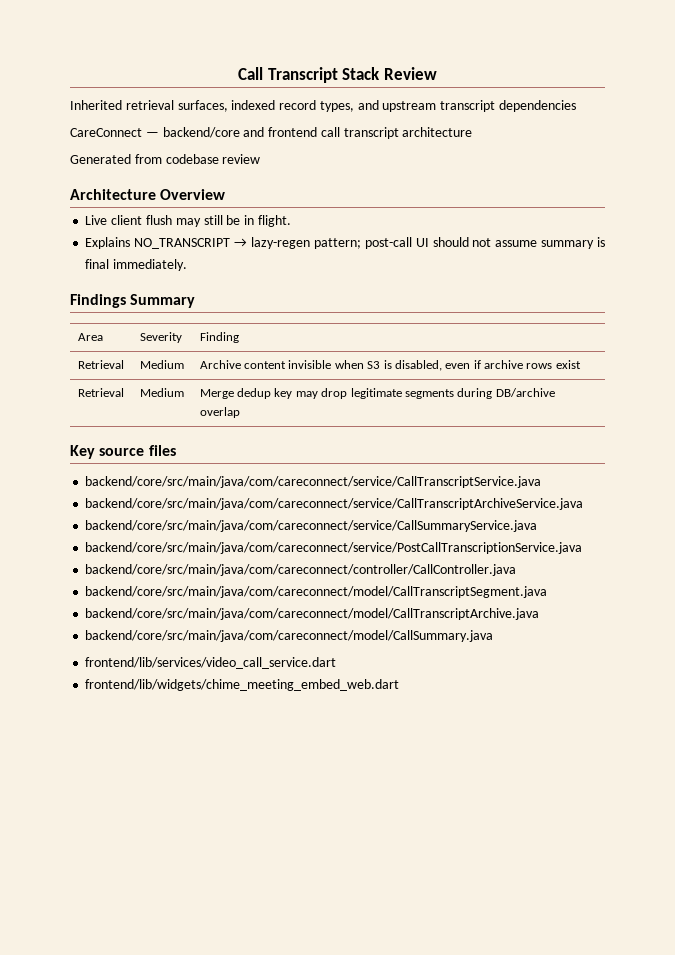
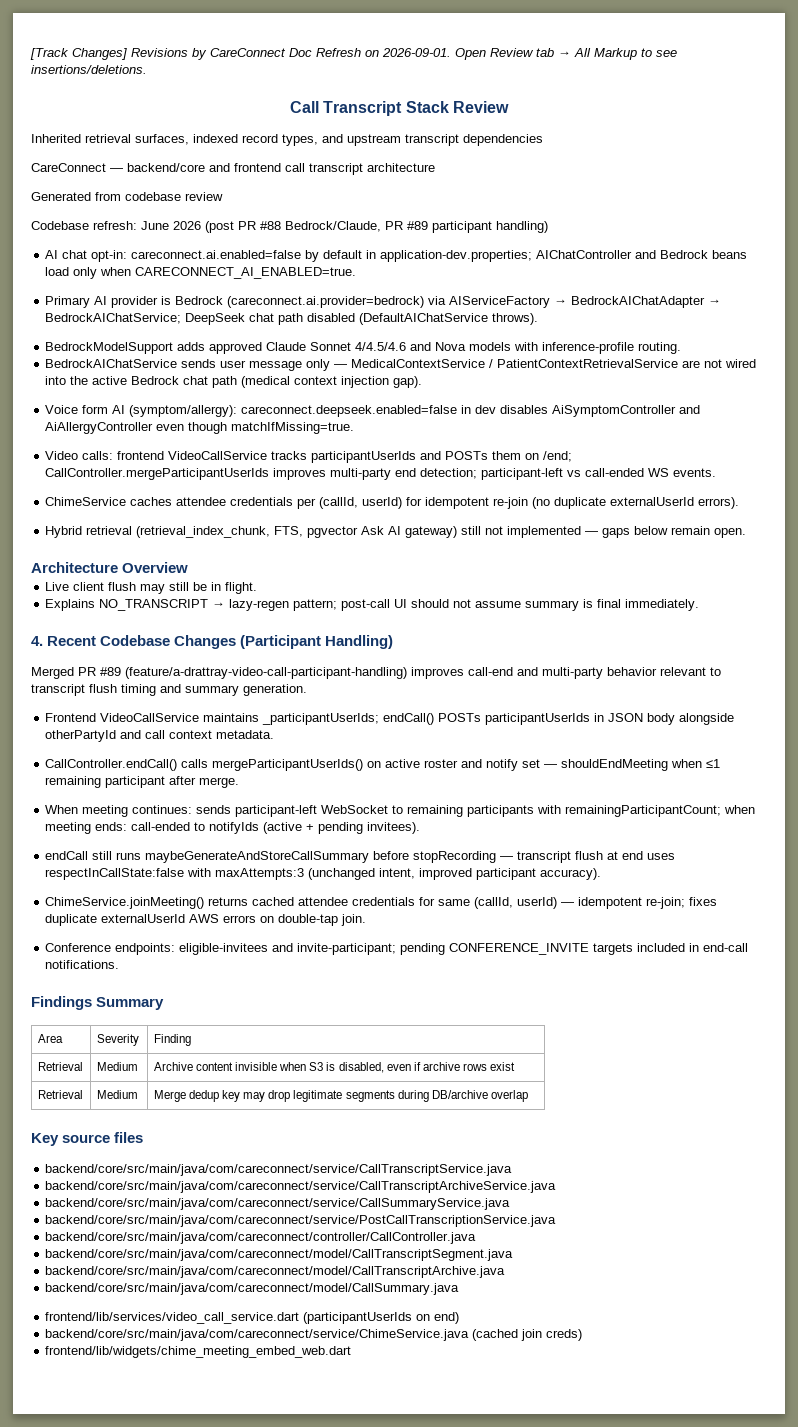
(238, 73) none -> [30,48,677,60] [31,65,147,74] [Track Changes] Revisions by CareConnect Doc Refresh on 2026-09-01. Open Review tab → All Markup to see insertions/deletions. //
(261, 159) none -> [31,221,548,233] [45,250,748,262] [45,267,357,279] [45,296,722,308] [45,313,539,325] [45,342,682,354] [45,359,757,371] [45,376,423,388] [45,405,701,417] [45,422,355,434] [45,451,573,463] [45,468,717,480] [45,497,740,509] [45,526,747,538] // Codebase refresh: June 2026 (post PR #88 Bedrock/Claude, PR #89 participant handling) // AI chat opt-in: careconnect.ai.enabled=false by default in application-dev.properties; AIChatController and Bedrock beans load only when CARECONNECT_AI_ENABLED=true. // Primary AI provider is Bedrock (careconnect.ai.provider=bedrock) via AIServiceFactory → BedrockAIChatAdapter → BedrockAIChatService; DeepSeek chat path disabled (DefaultAIChatService throws). // BedrockModelSupport adds approved Claude Sonnet 4/4.5/4.6 and Nova models with inference-profile routing. // BedrockAIChatService sends user message only — MedicalContextService / PatientContextRetrievalService are not wired into the active Bedrock chat path (medical context injection gap). // Voice form AI (symptom/allergy): careconnect.deepseek.enabled=false in dev disables AiSymptomController and AiAllergyController even though matchIfMissing=true. // Video calls: frontend VideoCallService tracks participantUserIds and POSTs them on /end; CallController.mergeParticipantUserIds improves multi-party end detection; participant-left vs call-ended WS events. // ChimeService caches attendee credentials per (callId, userId) for idempotent re-join (no duplicate externalUserId errors). // Hybrid retrieval (retrieval_index_chunk, FTS, pgvector Ask AI gateway) still not implemented — gaps below remain open.
(188, 265) none -> [31,635,394,649] [31,667,721,679] [31,684,307,696] [45,713,735,725] [45,730,275,742] [45,759,721,771] [45,776,240,788] [45,805,756,817] [45,822,421,834] [45,851,676,863] [45,868,602,880] [45,897,718,909] [45,914,367,926] [45,943,749,955] [45,960,120,969] // 4. Recent Codebase Changes (Participant Handling) // Merged PR #89 (feature/a-drattray-video-call-participant-handling) improves call-end and multi-party behavior relevant to transcript flush timing and summary generation. // Frontend VideoCallService maintains _participantUserIds; endCall() POSTs participantUserIds in JSON body alongside otherPartyId and call context metadata. // CallController.endCall() calls mergeParticipantUserIds() on active roster and notify set — shouldEndMeeting when ≤1 remaining participant after merge. // When meeting continues: sends participant-left WebSocket to remaining participants with remainingParticipantCount; when meeting ends: call-ended to notifyIds (active + pending invitees). // endCall still runs maybeGenerateAndStoreCallSummary before stopRecording — transcript flush at end uses respectInCallState:false with maxAttempts:3 (unchanged intent, improved participant accuracy). // ChimeService.joinMeeting() returns cached attendee credentials for same (callId, userId) — idempotent re-join; fixes duplicate externalUserId AWS errors on double-tap join. // Conference endpoints: eligible-invitees and invite-participant; pending CONFERENCE_INVITE targets included in end-call notifications.
(337, 663) none -> [303,1312,460,1324] [45,1329,583,1341] (participantUserIds on end) // backend/core/src/main/java/com/careconnect/service/ChimeService.java (cached join creds)

